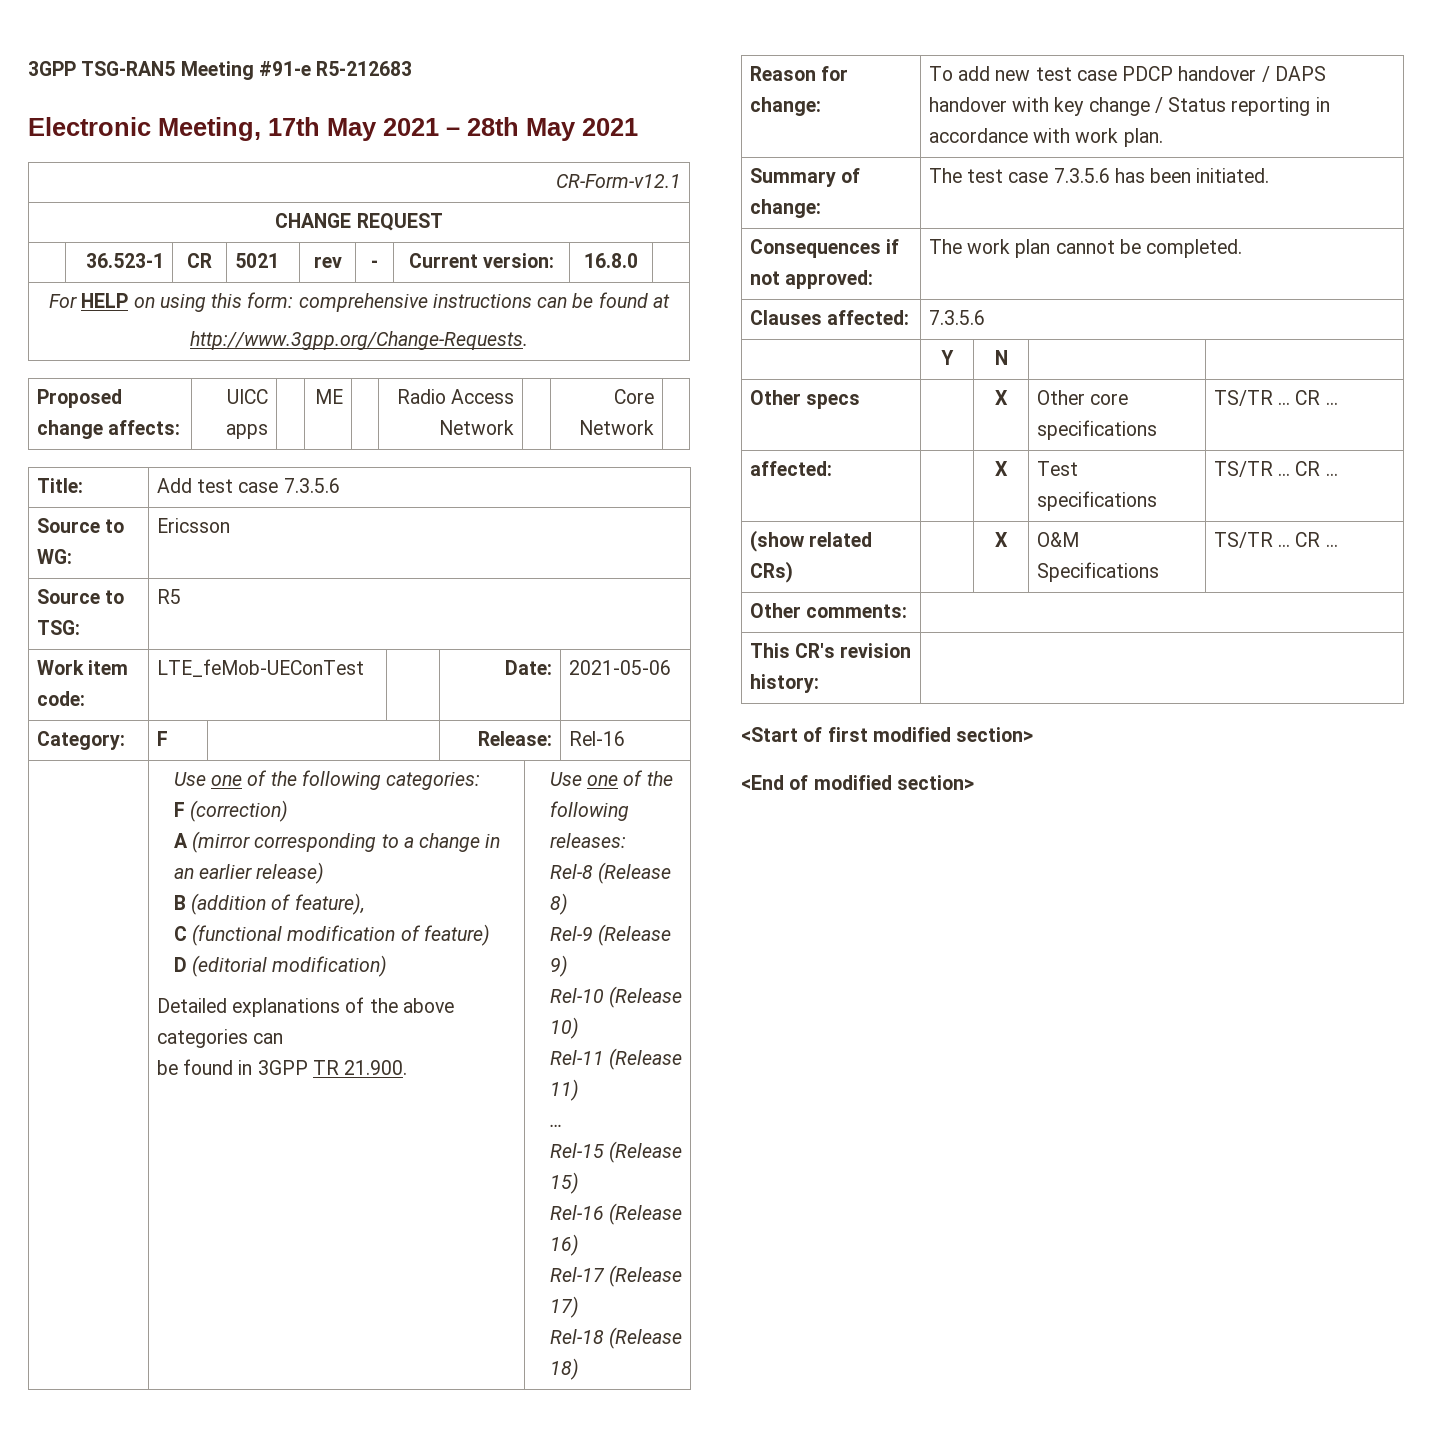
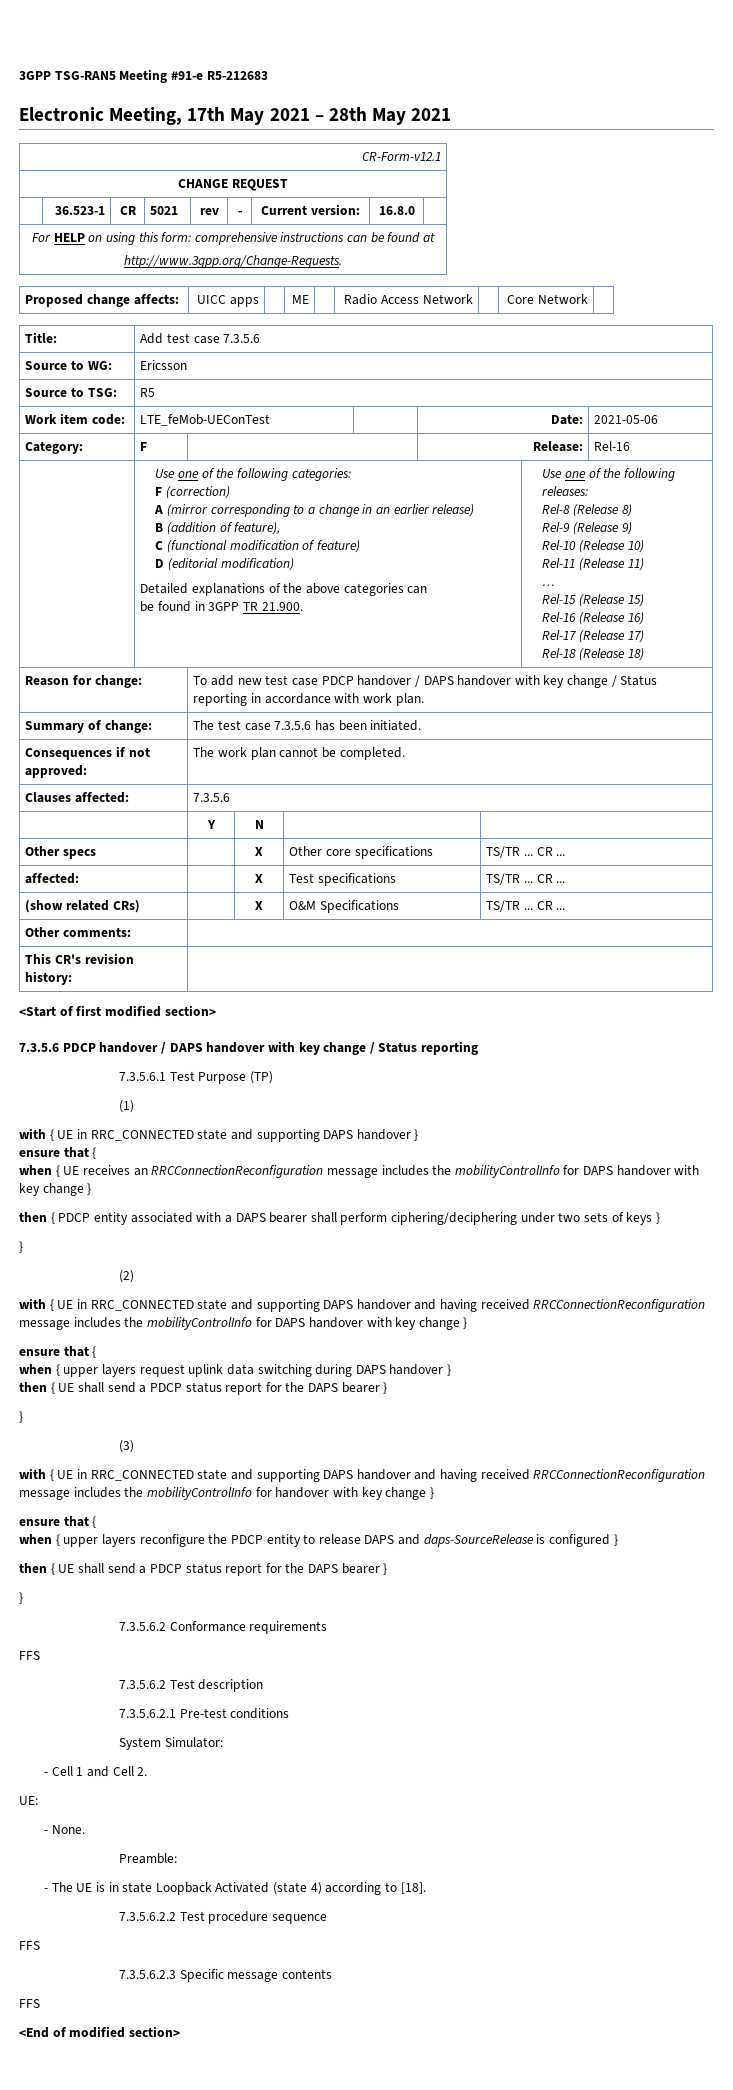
(1034, 734) none -> [19,1041,479,1055] [118,1071,273,1084] [118,1100,134,1113] [19,1128,419,1142] [19,1147,97,1159] [19,1165,700,1178] [19,1183,92,1196] [19,1212,660,1225] [19,1241,23,1253] [118,1270,134,1283] [19,1298,706,1312] [19,1317,468,1330] [19,1346,97,1358] [19,1364,452,1377] [19,1382,388,1395] [19,1411,23,1423] [118,1440,134,1453] [19,1468,706,1482] [19,1487,434,1500] [19,1516,97,1528] [19,1534,618,1547] [19,1563,388,1576] [19,1592,23,1604] [118,1621,328,1634] [19,1651,40,1660] [118,1679,264,1692] [118,1708,290,1719] [118,1737,223,1750] [43,1766,148,1777] [19,1796,38,1805] [43,1825,85,1834] [118,1853,177,1864] [43,1882,426,1895] [118,1911,327,1924] [19,1941,40,1950] [118,1969,332,1982] [19,1999,40,2008] // 7.3.5.6 PDCP handover / DAPS handover with key change / Status reporting // 7.3.5.6.1 Test Purpose (TP) // (1) // with { UE in RRC_CONNECTED state and supporting DAPS handover } // ensure that { // when { UE receives an RRCConnectionReconfiguration message includes the mobilityControlInfo for DAPS handover with key change } // then { PDCP entity associated with a DAPS bearer shall perform ciphering/deciphering under two sets of keys } // } // (2) // with { UE in RRC_CONNECTED state and supporting DAPS handover and having received RRCConnectionReconfiguration message includes the mobilityControlInfo for DAPS handover with key change } // ensure that { // when { upper layers request uplink data switching during DAPS handover } // then { UE shall send a PDCP status report for the DAPS bearer } // } // (3) // with { UE in RRC_CONNECTED state and supporting DAPS handover and having received RRCConnectionReconfiguration message includes the mobilityControlInfo for handover with key change } // ensure that { // when { upper layers reconfigure the PDCP entity to release DAPS and daps-SourceRelease is configured } // then { UE shall send a PDCP status report for the DAPS bearer } // } // 7.3.5.6.2 Conformance requirements // FFS // 7.3.5.6.2 Test description // 7.3.5.6.2.1 Pre-test conditions // System Simulator: // - Cell 1 and Cell 2. // UE: // - None. // Preamble: // - The UE is in state Loopback Activated (state 4) according to [18]. // 7.3.5.6.2.2 Test procedure sequence // FFS // 7.3.5.6.2.3 Specific message contents // FFS

